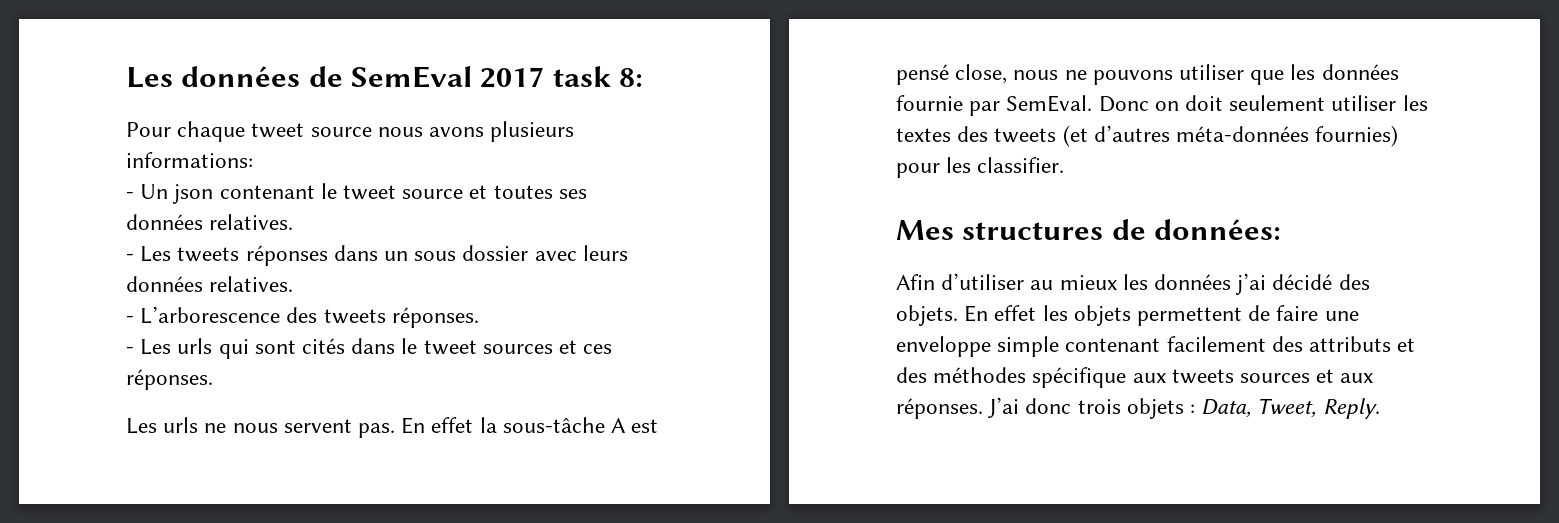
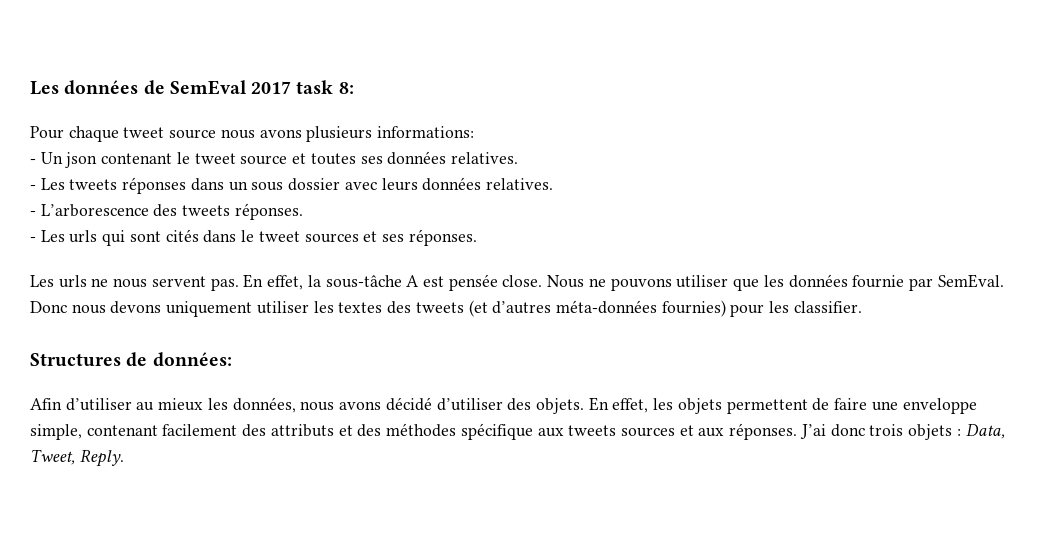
[583,344,613,354] ces -> [381,234,404,242] ses
[431,417,474,433] effet -> [267,275,304,290] effet,
[896,64,1059,85] pensé close, nous -> [448,274,585,291] pensée close. Nous
[1154,95,1326,111] on doit seulement -> [71,301,253,317] nous devons uniquement
[896,220,1104,240] Mes structures -> [30,353,121,367] Structures
[1154,273,1333,295] données j’ai décidé -> [232,397,503,413] données, nous avons décidé d’utiliser
[994,305,1037,321] effet -> [612,398,649,413] effet,
[997,336,1060,357] simple -> [30,424,82,440] simple,

